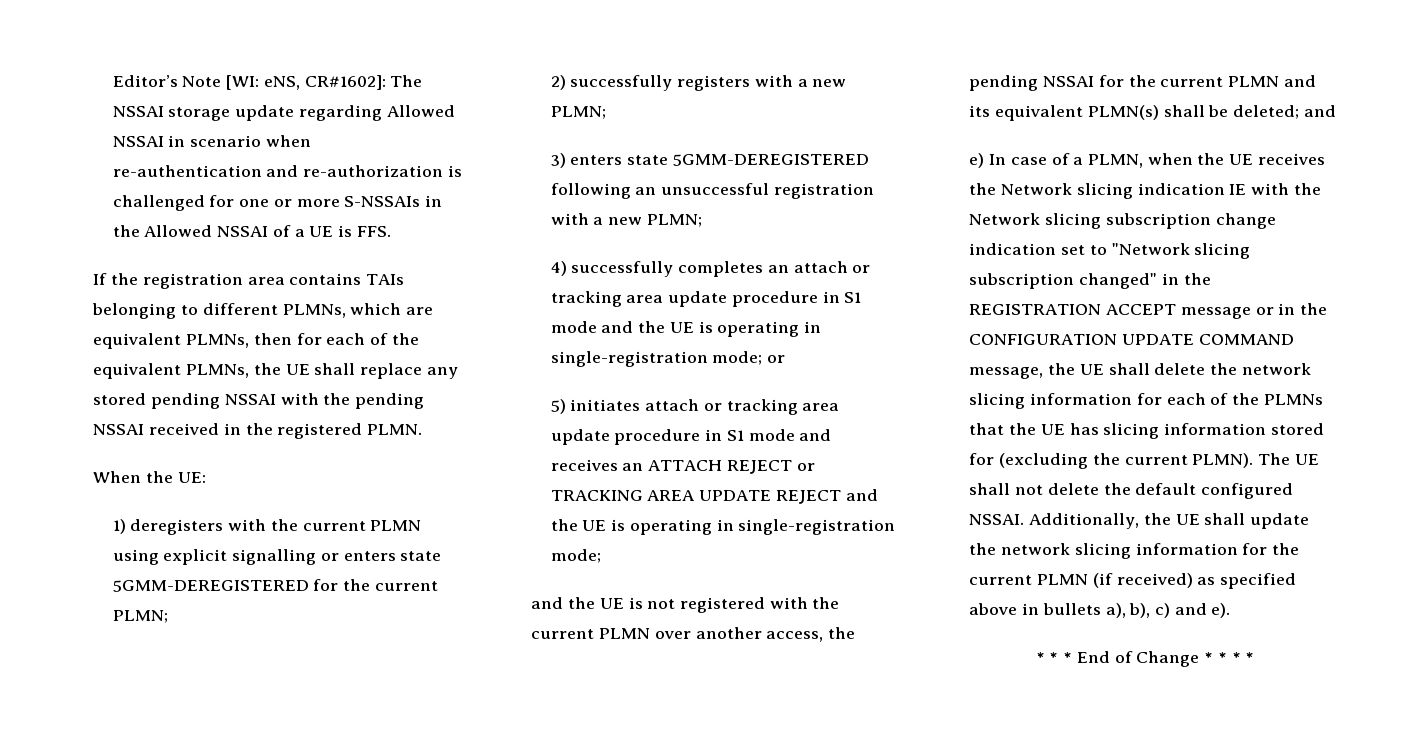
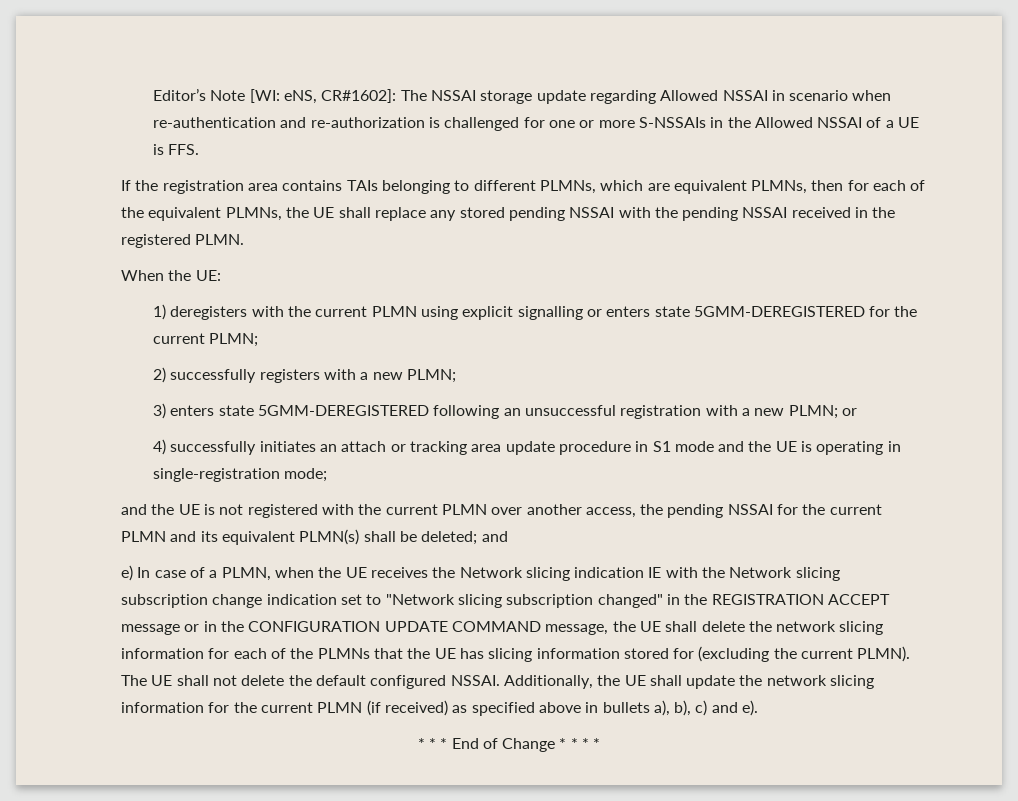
(702, 220) none -> [841,408,857,416] or
[678,261,764,277] completes -> [259,441,316,452] initiates
[767,355,786,363] [550,399,840,415] [550,429,832,445] [550,459,815,474] [550,489,878,504] [550,519,896,535] [550,549,601,563] or // 5) initiates attach or tracking area update procedure in S1 mode and receives an ATTACH REJECT or TRACKING AREA UPDATE REJECT and the UE is operating in single-registration mode; -> (328, 475) none

